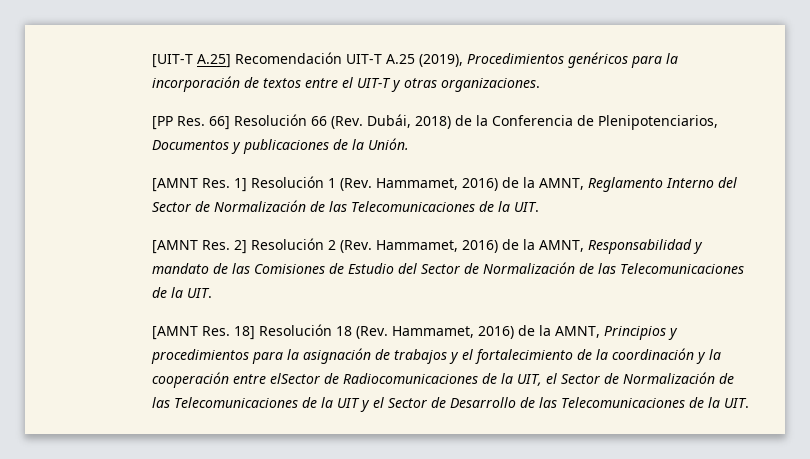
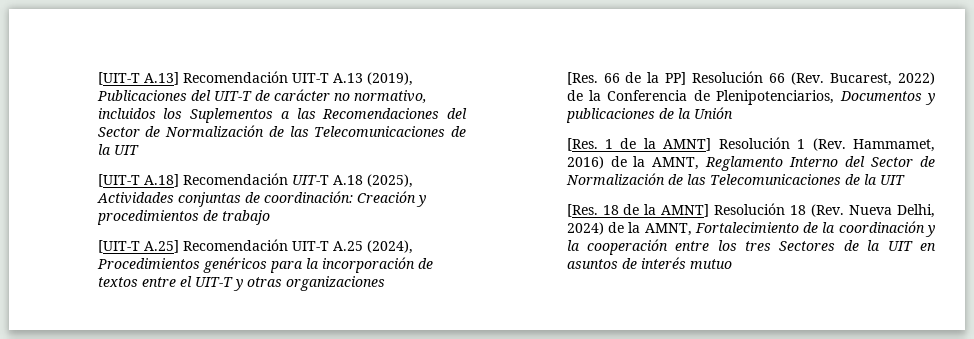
[152,54,194,68] [UIT-T -> [97,71,413,86] [96,89,427,104] [97,108,467,123] [97,125,466,137] [97,144,139,155] [97,173,413,188] [96,191,426,207] [96,210,270,225] [97,240,140,253] [UIT-T A.13] Recomendación UIT-T A.13 (2019), Publicaciones del UIT-T de carácter no normativo, incluidos los Suplementos a las Recomendaciones del Sector de Normalización de las Telecomunicaciones de la UIT // [UIT-T A.18] Recomendación UIT-T A.18 (2025), Actividades conjuntas de coordinación: Creación y procedimientos de trabajo // [UIT-T
[419,54,464,67] (2019), -> [366,240,413,254] (2024),
[441,78,541,92] [152,116,231,130] organizaciones. // [PP Res. 66] -> [285,276,385,291] [566,72,687,85] organizaciones // [Res. 66 de la PP]
[367,114,452,129] Dubái, 2018) -> [830,72,935,86] Bucarest, 2022)
[368,138,410,150] [152,178,248,192] Unión. // [AMNT Res. 1] -> [693,107,733,119] [566,138,712,151] Unión // [Res. 1 de la AMNT]
[514,202,540,212] [152,238,704,254] [152,262,745,274] [152,287,213,298] [152,324,679,340] [151,348,574,364] UIT. // [AMNT Res. 2] Resolución 2 (Rev. Hammamet, 2016) de la AMNT, Responsabilidad y mandato de las Comisiones de Estudio del Sector de Normalización de las Telecomunicaciones de la UIT. // [AMNT Res. 18] Resolución 18 (Rev. Hammamet, 2016) de la AMNT, Principios y procedimientos para la asignación de trabajos y el fortalecimiento -> [879,175,905,185] [566,203,935,218] [566,222,799,236] UIT // [Res. 18 de la AMNT] Resolución 18 (Rev. Nueva Delhi, 2024) de la AMNT, Fortalecimiento
[270,372,735,386] [152,397,750,412] elSector de Radiocomunicaciones de la UIT, el Sector de Normalización de las Telecomunicaciones de la UIT y el Sector de Desarrollo de las Telecomunicaciones de la UIT. -> [717,240,937,251] [566,257,732,269] los tres Sectores de la UIT en asuntos de interés mutuo

